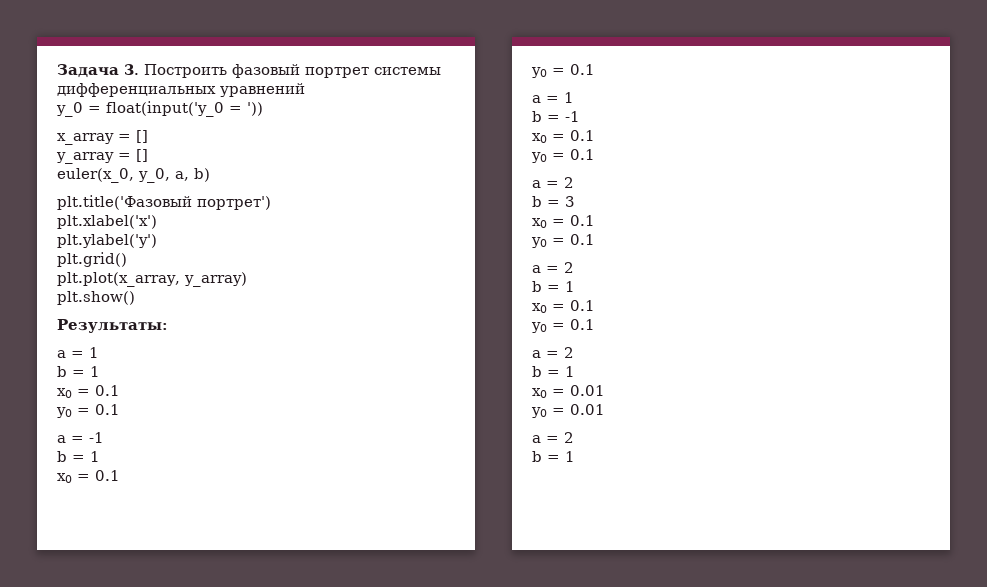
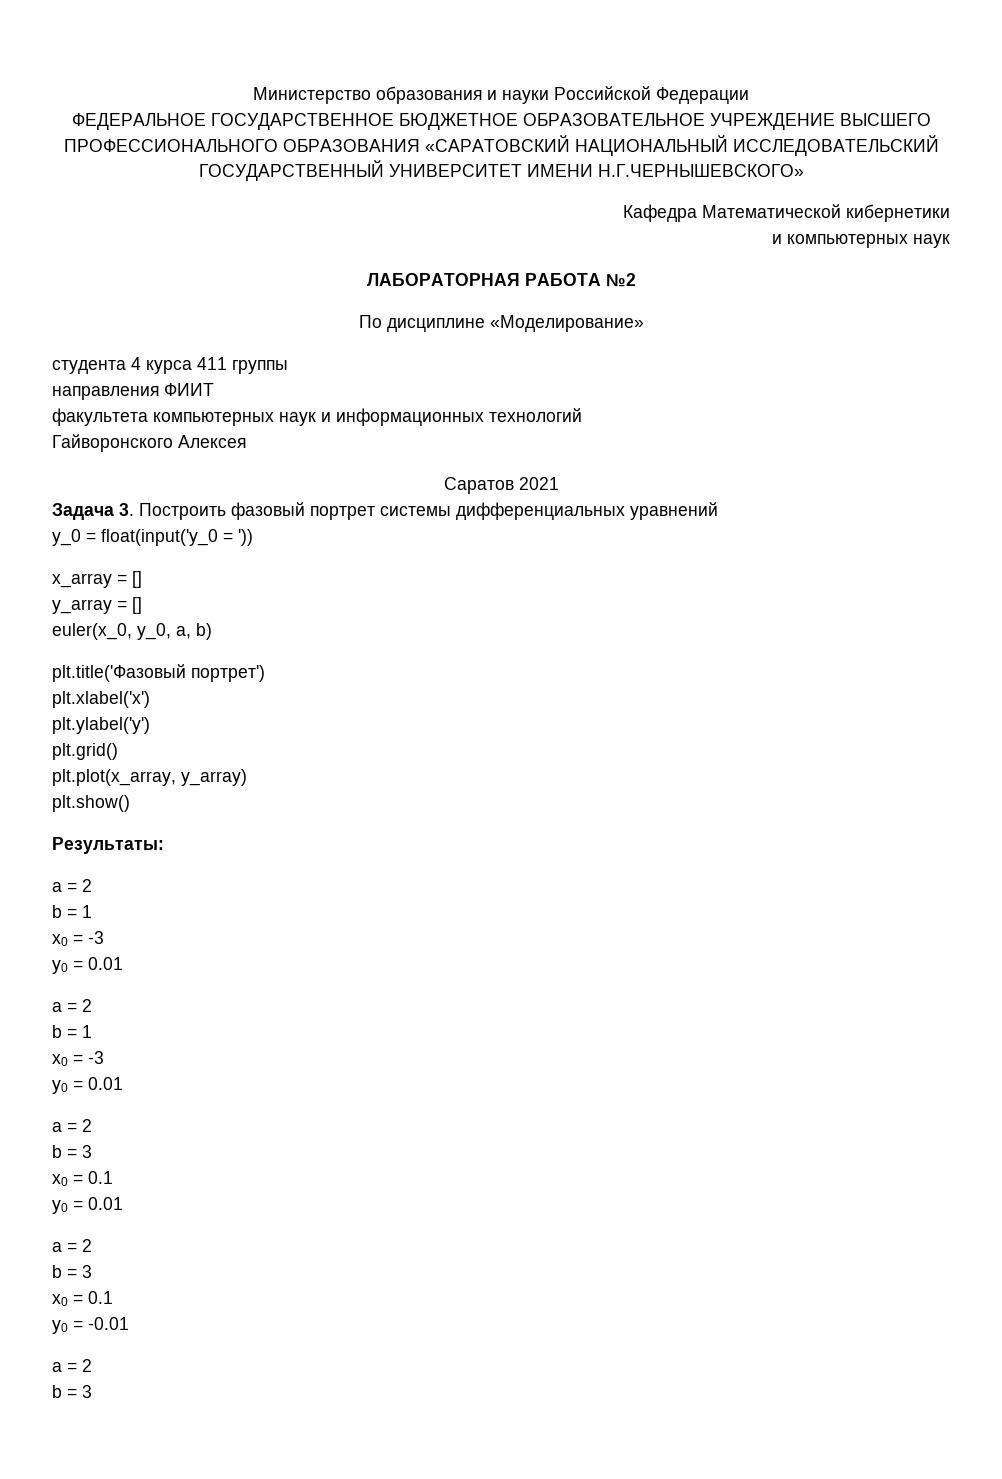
(57, 71) none -> [253,86,749,104] [71,113,931,130] [63,135,939,156] [198,160,804,181] [623,204,950,222] [772,234,950,248] [366,273,636,287] [358,315,644,332] [52,357,288,374] [52,383,214,400] [52,408,582,426] [52,434,246,452] [443,477,559,494] Министерство образования и науки Российской Федерации // ФЕДЕРАЛЬНОЕ ГОСУДАРСТВЕННОЕ БЮДЖЕТНОЕ ОБРАЗОВАТЕЛЬНОЕ УЧРЕЖДЕНИЕ ВЫСШЕГО ПРОФЕССИОНАЛЬНОГО ОБРАЗОВАНИЯ «САРАТОВСКИЙ НАЦИОНАЛЬНЫЙ ИССЛЕДОВАТЕЛЬСКИЙ ГОСУДАРСТВЕННЫЙ УНИВЕРСИТЕТ ИМЕНИ Н.Г.ЧЕРНЫШЕВСКОГО» // Кафедра Математической кибернетики // и компьютерных наук // ЛАБОРАТОРНАЯ РАБОТА №2 // По дисциплине «Моделирование» // студента 4 курса 411 группы // направления ФИИТ // факультета компьютерных наук и информационных технологий // Гайворонского Алексея // Саратов 2021 //
[89,347,99,358] [57,366,100,377] [57,385,120,398] [56,404,120,418] [57,432,104,443] [57,451,100,462] [57,470,120,483] [531,64,595,78] [532,92,574,103] [532,111,580,122] [532,130,595,143] [531,149,595,163] [532,177,574,188] [532,196,575,207] [532,215,595,228] [531,234,595,248] [532,262,574,273] [532,281,575,292] [532,300,595,313] [531,319,595,333] [532,347,574,358] [532,366,575,377] [532,385,605,398] [531,404,605,418] [532,432,574,443] [532,451,575,462] 1 // b = 1 // x0 = 0.1 // y0 = 0.1 // a = -1 // b = 1 // x0 = 0.1 // y0 = 0.1 // a = 1 // b = -1 // x0 = 0.1 // y0 = 0.1 // a = 2 // b = 3 // x0 = 0.1 // y0 = 0.1 // a = 2 // b = 1 // x0 = 0.1 // y0 = 0.1 // a = 2 // b = 1 // x0 = 0.01 // y0 = 0.01 // a = 2 // b = 1 -> [82,879,92,892] [52,905,92,918] [52,931,104,946] [52,957,123,974] [52,999,92,1012] [52,1025,92,1038] [52,1051,104,1066] [52,1077,123,1094] [52,1119,92,1132] [52,1145,92,1158] [52,1171,113,1186] [52,1197,123,1214] [52,1239,92,1252] [52,1265,92,1278] [52,1291,113,1306] [52,1317,129,1334] [52,1359,92,1372] [52,1385,92,1398] 2 // b = 1 // x0 = -3 // y0 = 0.01 // a = 2 // b = 1 // x0 = -3 // y0 = 0.01 // a = 2 // b = 3 // x0 = 0.1 // y0 = 0.01 // a = 2 // b = 3 // x0 = 0.1 // y0 = -0.01 // a = 2 // b = 3

